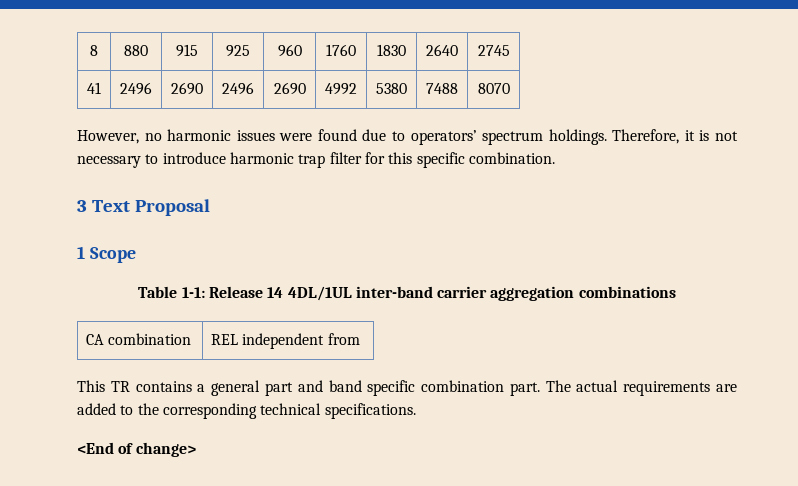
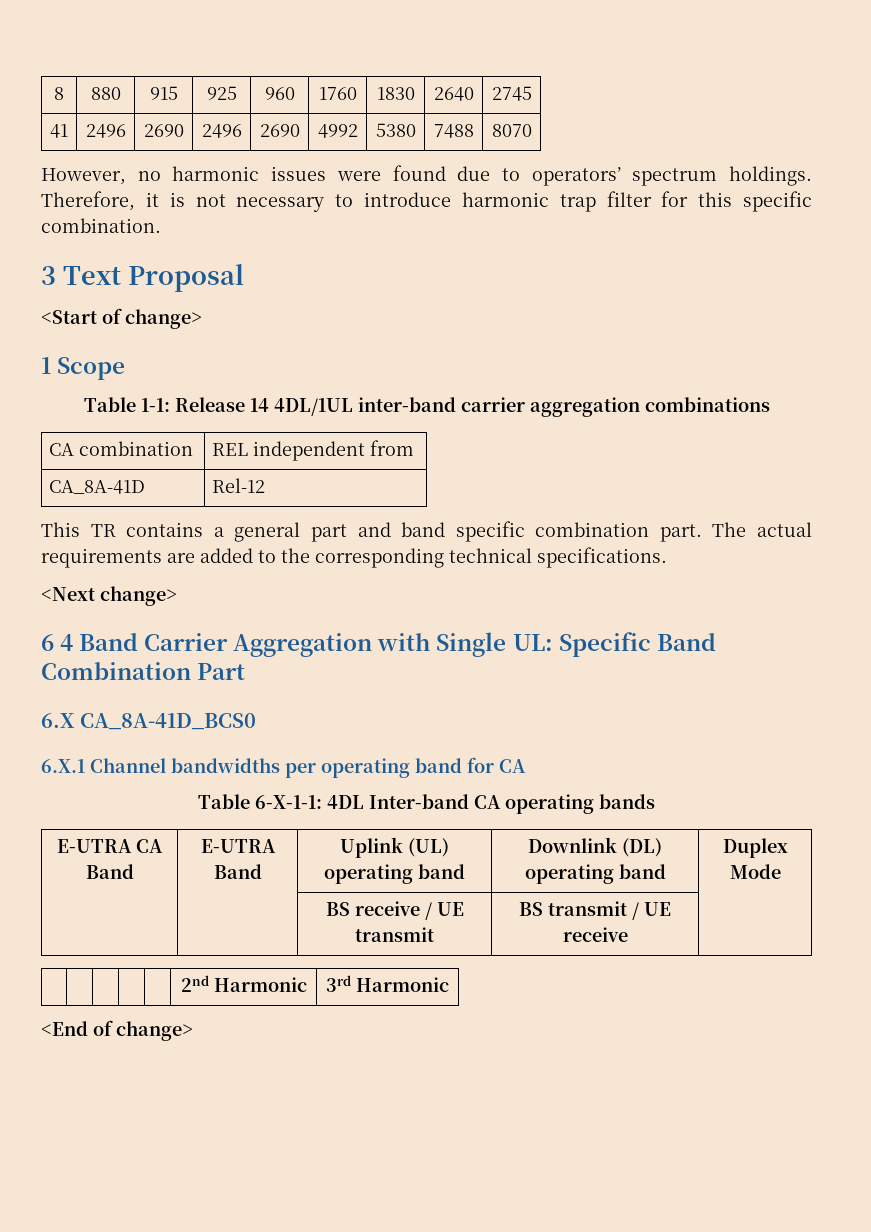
(210, 207) none -> [41,308,202,329] // <Start of change>
(360, 339) none -> [49,480,146,494] [212,478,266,493] // CA_8A-41D | Rel-12
(416, 411) none -> [41,586,177,606] [41,632,716,657] [41,662,246,680] [41,713,257,730] [41,757,526,778] [198,794,655,814] [57,839,163,853] [85,864,134,879] [200,839,276,853] [213,864,262,879] [340,837,449,858] [324,864,465,884] [528,837,662,857] [524,864,666,884] [722,838,788,858] [729,864,781,879] [325,901,464,920] [355,927,434,942] [519,901,671,920] [562,927,628,942] [180,975,307,992] [326,975,449,992] // <Next change> // 6 4 Band Carrier Aggregation with Single UL: Specific Band Combination Part // 6.X CA_8A-41D_BCS0 // 6.X.1 Channel bandwidths per operating band for CA // Table 6-X-1-1: 4DL Inter-band CA operating bands // E-UTRA CA Band | E-UTRA Band | Uplink (UL) operating band | Downlink (DL) operating band | Duplex Mode // | | BS receive / UE transmit | BS transmit / UE receive | // | | | | | 2nd Harmonic | 3rd Harmonic

